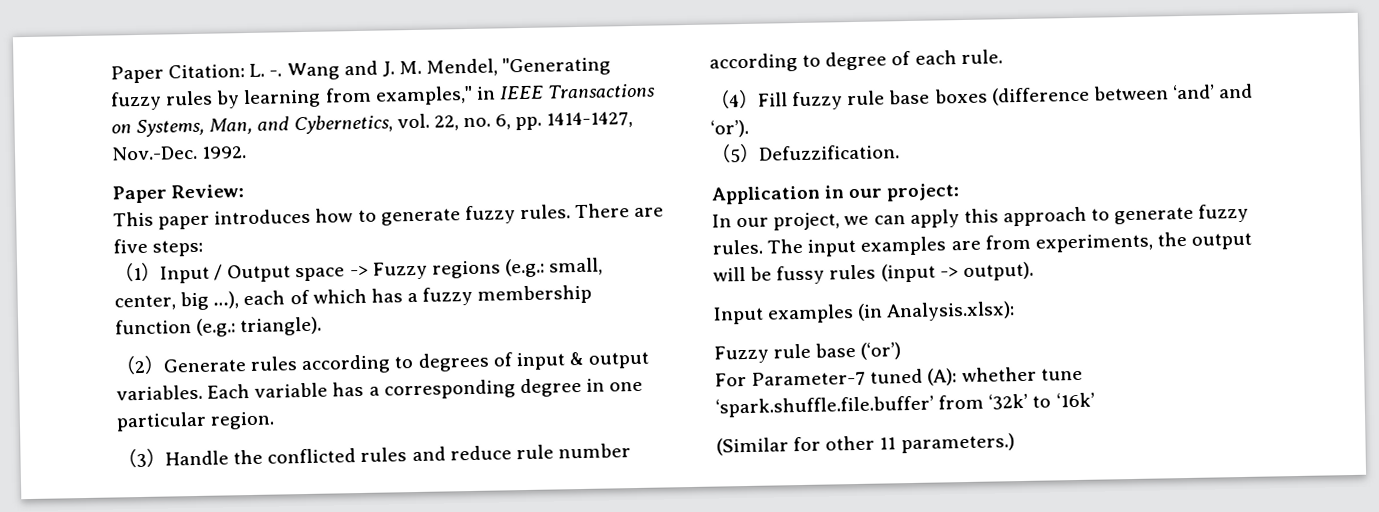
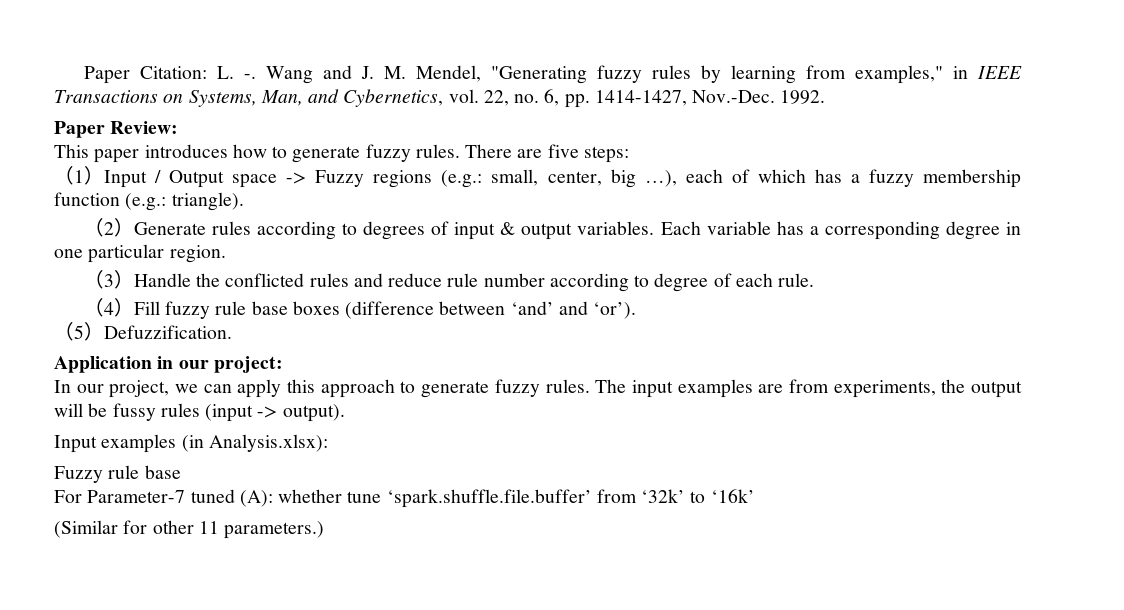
[860,342,902,360] (‘or’) -> (181, 472) none

